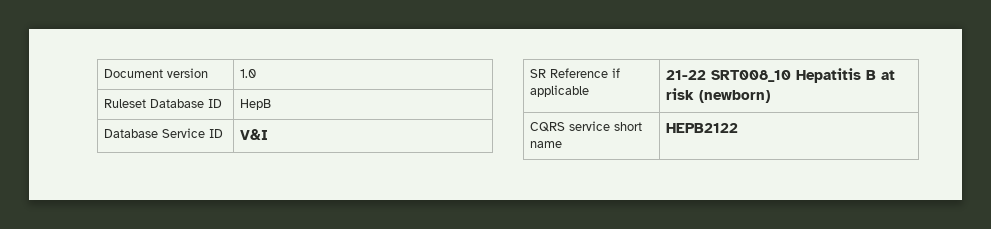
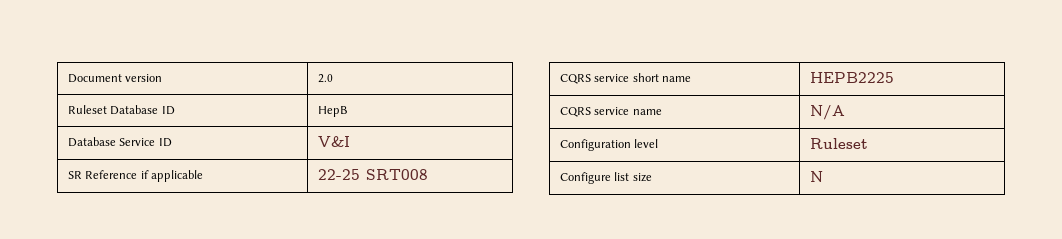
[240,69,257,78] 1.0 -> [317,74,333,83] 2.0
[666,68,896,83] [666,88,771,103] [530,121,643,132] [530,141,563,148] [666,123,739,133] 21-22 SRT008_10 Hepatitis B at risk (newborn) // CQRS service short name | HEPB2122 -> [317,169,428,180] [559,73,691,84] [809,72,894,83] [559,107,662,117] [809,105,845,120] [559,139,659,151] [809,138,868,149] [559,172,652,184] [809,171,823,182] 22-25 SRT008 // CQRS service short name | HEPB2225 // CQRS service name | N/A // Configuration level | Ruleset // Configure list size | N

